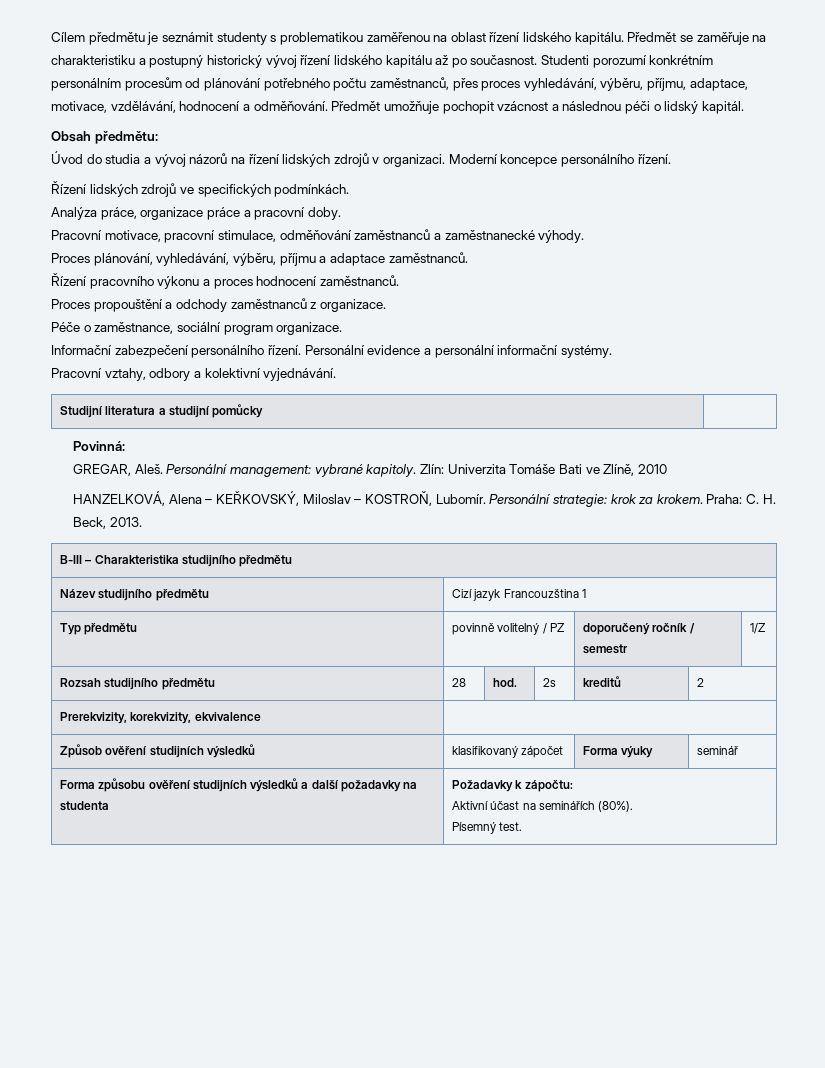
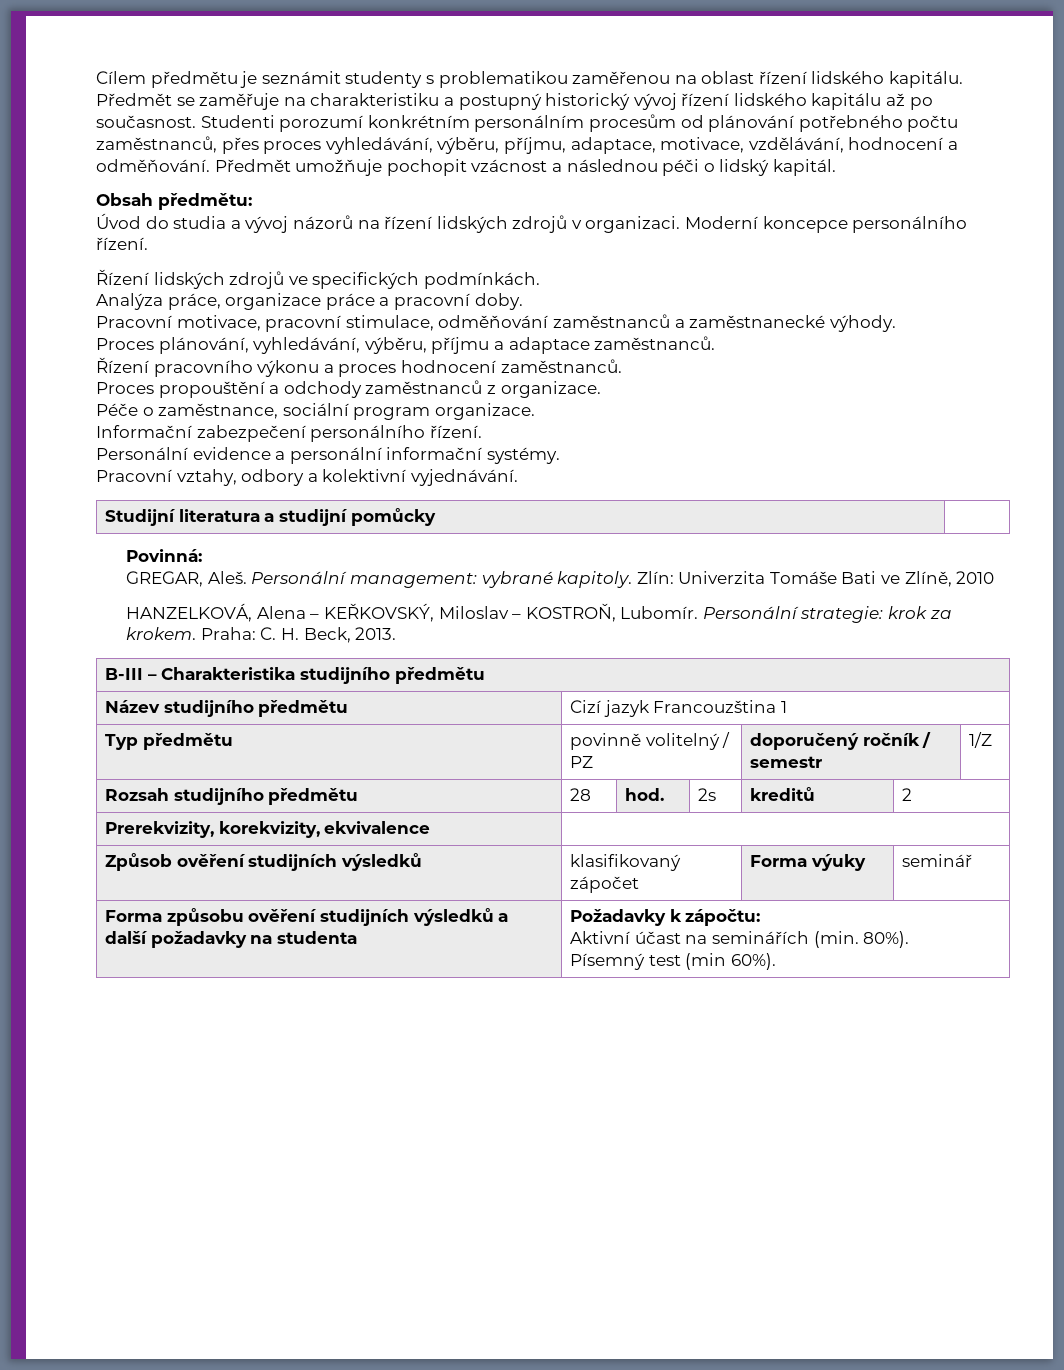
(301, 350) none -> (482, 431) //
[598,801,634,812] (80%). -> [813,931,910,948] (min. 80%).
[499,822,523,831] test. -> [648,953,777,970] test (min 60%).

